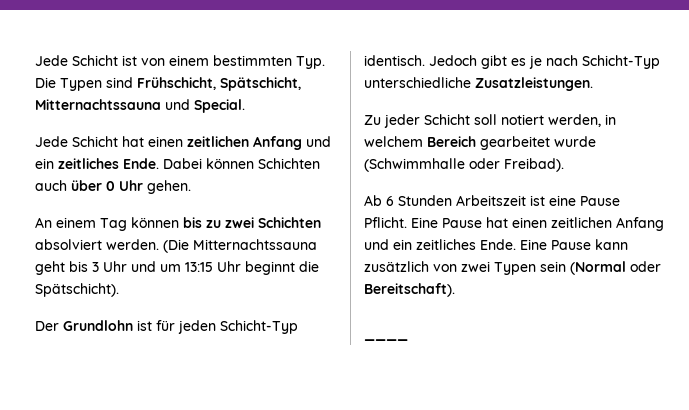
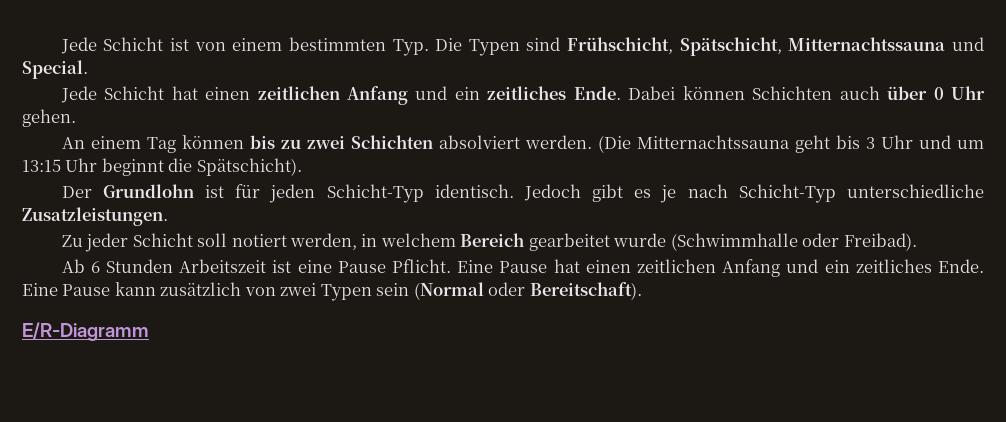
[364,338,408,341] ____ -> [22,322,149,341] E/R-Diagramm

